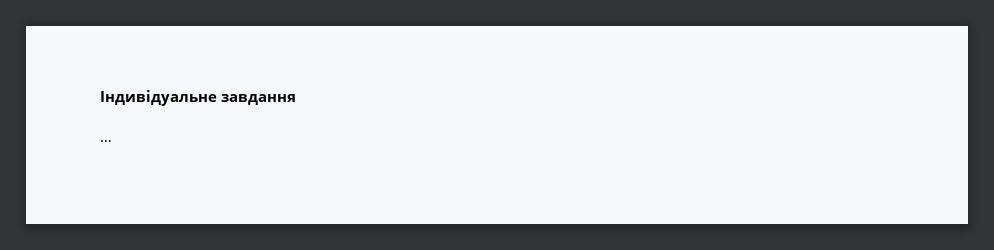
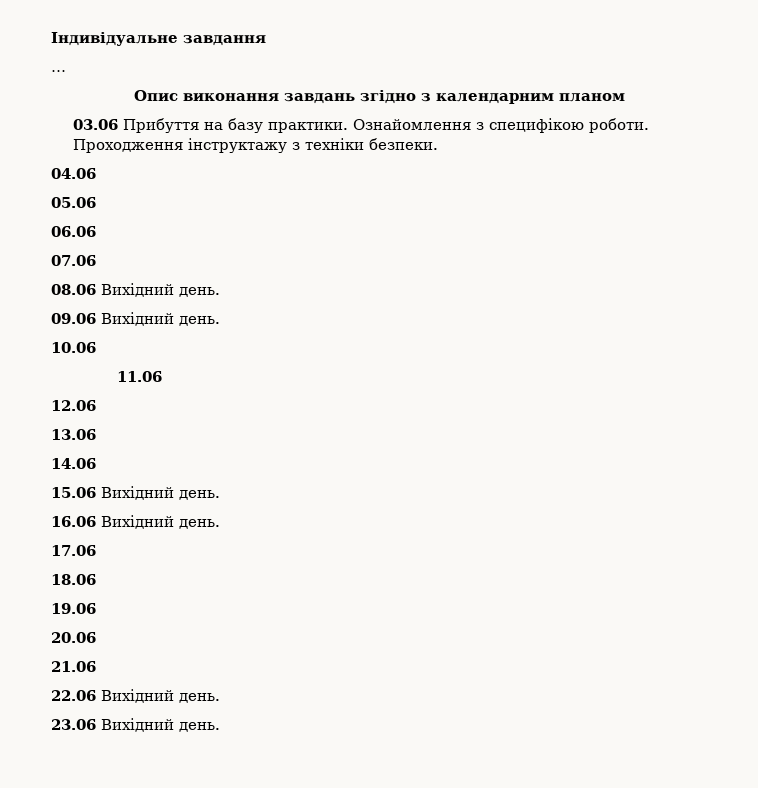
(112, 141) none -> [133,90,625,104] [73,118,650,133] [73,138,439,153] [51,168,96,179] [51,197,96,208] [51,226,96,237] [51,255,96,266] [51,283,220,297] [51,312,220,326] [51,342,96,353] [117,371,163,382] [51,400,96,411] [51,429,96,440] [51,458,96,469] [51,486,220,500] [51,515,220,529] [51,545,96,556] [51,574,96,585] [51,603,96,614] [51,632,96,643] [51,661,96,672] [51,689,220,703] [51,718,220,732] // Опис виконання завдань згідно з календарним планом // 03.06 Прибуття на базу практики. Ознайомлення з специфікою роботи. Проходження інструктажу з техніки безпеки. // 04.06 // 05.06 // 06.06 // 07.06 // 08.06 Вихідний день. // 09.06 Вихідний день. // 10.06 // 11.06 // 12.06 // 13.06 // 14.06 // 15.06 Вихідний день. // 16.06 Вихідний день. // 17.06 // 18.06 // 19.06 // 20.06 // 21.06 // 22.06 Вихідний день. // 23.06 Вихідний день.

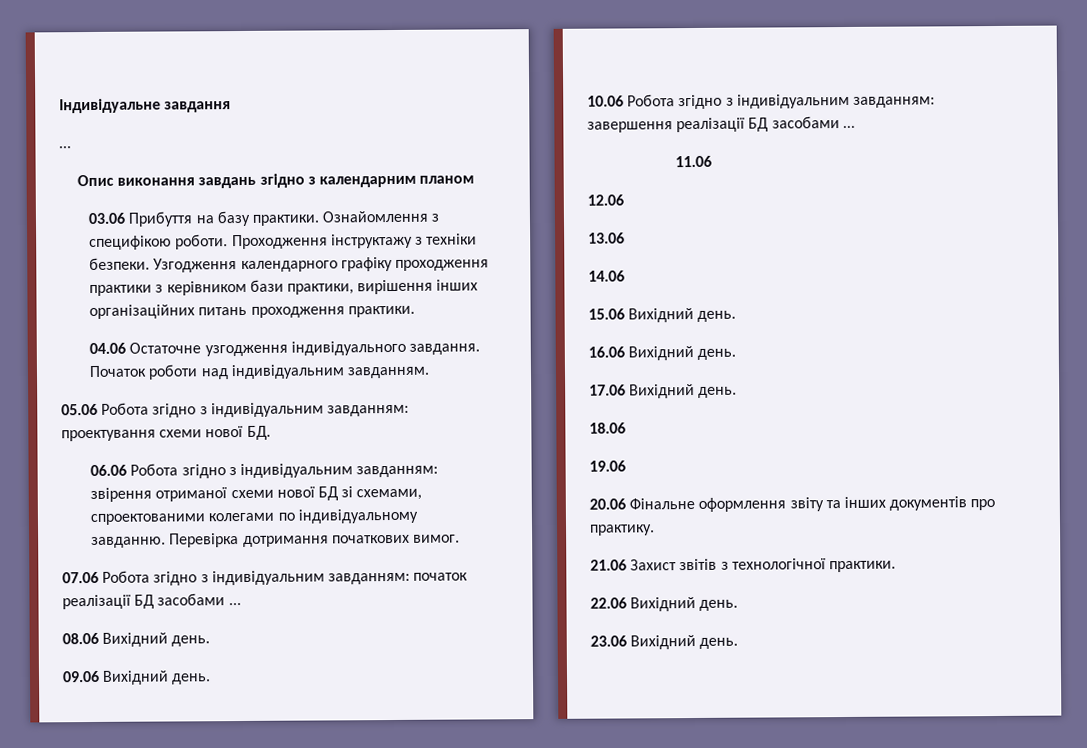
[51,168,96,179] [51,197,96,208] [51,226,96,237] [51,255,96,266] // 04.06 // 05.06 // 06.06 // 07.06 -> [153,257,490,273] [89,279,479,297] [89,304,415,320] [89,340,481,357] [89,364,431,380] [61,402,409,418] [61,425,271,442] [90,463,439,479] [90,486,423,503] [90,508,418,526] [91,533,461,549] [62,570,469,586] [62,593,241,610] Узгодження календарного графіку проходження практики з керівником бази практики, вирішення інших організаційних питань проходження практики. // 04.06 Остаточне узгодження індивідуального завдання. Початок роботи над індивідуальним завданням. // 05.06 Робота згідно з індивідуальним завданням: проектування схеми нової БД. // 06.06 Робота згідно з індивідуальним завданням: звірення отриманої схеми нової БД зі схемами, спроектованими колегами по індивідуальному завданню. Перевірка дотримання початкових вимог. // 07.06 Робота згідно з індивідуальним завданням: початок реалізації БД засобами …
(96, 347) none -> [627,93,935,110] [587,116,855,133] Робота згідно з індивідуальним завданням: завершення реалізації БД засобами …
(96, 550) none -> [629,383,738,399] Вихідний день.
[51,661,96,672] // 21.06 -> [629,496,996,512] [590,524,655,536] [590,558,896,573] Фінальне оформлення звіту та інших документів про практику. // 21.06 Захист звітів з технологічної практики.

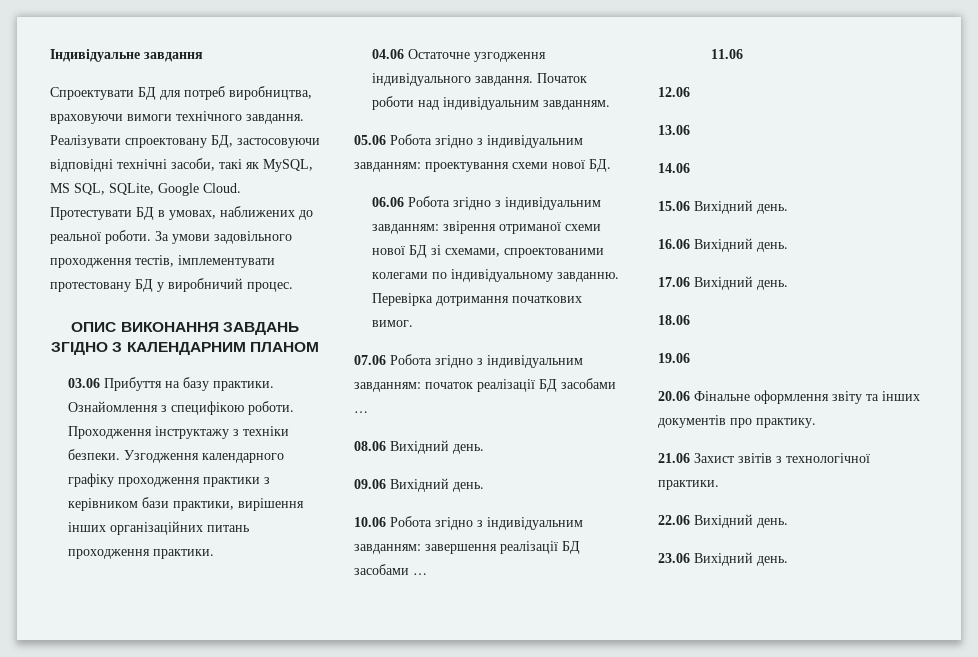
[59,146,71,149] [76,173,475,189] … // Опис виконання завдань згідно з календарним планом -> [50,86,312,100] [50,111,304,124] [50,135,320,148] [50,158,313,172] [50,183,241,196] [50,206,313,220] [50,230,292,244] [50,255,275,268] [50,278,293,292] [71,322,299,335] [51,342,319,355] Спроектувати БД для потреб виробництва, враховуючи вимоги технічного завдання. Реалізувати спроектовану БД, застосовуючи відповідні технічні засоби, такі як MySQL, MS SQL, SQLite, Google Cloud. Протестувати БД в умовах, наближених до реальної роботи. За умови задовільного проходження тестів, імплементувати протестовану БД у виробничий процеc. // ОПИС ВИКОНАННЯ ЗАВДАНЬ ЗГІДНО З КАЛЕНДАРНИМ ПЛАНОМ

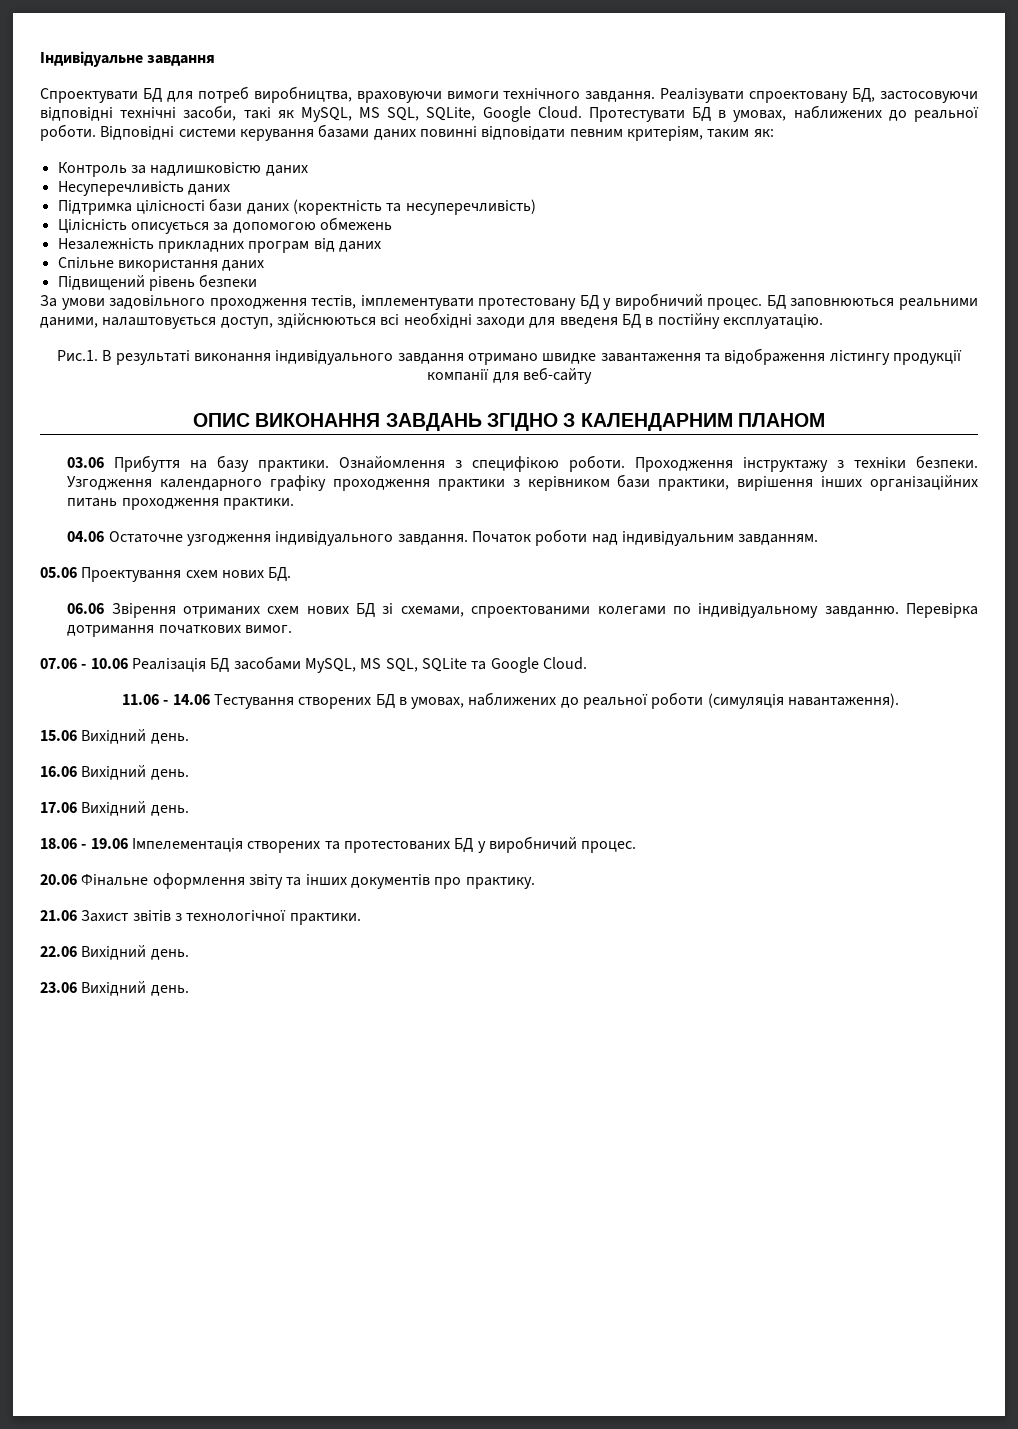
(151, 237) none -> [100,124,774,141] [57,162,308,177] [57,181,230,196] [57,198,536,215] [57,217,392,234] [57,238,381,253] [57,257,265,272] [57,274,258,291] Відповідні системи керування базами даних повинні відповідати певним критеріям, таким як: // Контроль за надлишковістю даних // Несуперечливість даних // Підтримка цілісності бази даних (коректність та несуперечливість) // Цілісність описується за допомогою обмежень // Незалежність прикладних програм від даних // Спільне використання даних // Підвищений рівень безпеки //
(293, 287) none -> [766,295,979,310] [40,312,823,329] [57,348,962,365] [427,367,592,384] БД заповнюються реальними даними, налаштовується доступ, здійснюються всі необхідні заходи для введеня БД в постійну експлуатацію. // Рис.1. В результаті виконання індивідуального завдання отримано швидке завантаження та відображення лістингу продукції компанії для веб-сайту
[390,134,583,148] [354,159,611,172] [371,196,601,210] [371,221,601,234] [371,246,405,255] Робота згідно з індивідуальним завданням: проектування схеми нової БД. // 06.06 Робота згідно з індивідуальним завданням: звірення отриманої схеми нової -> [81,567,292,582] [67,603,349,618] Проектування схем нових БД. // 06.06 Звірення отриманих схем нових
[390,354,583,368] [354,378,616,392] [354,411,368,413] [354,440,484,454] [354,478,484,492] [354,516,583,530] [354,541,580,554] [354,564,427,575] Робота згідно з індивідуальним завданням: початок реалізації БД засобами … // 08.06 Вихідний день. // 09.06 Вихідний день. // 10.06 Робота згідно з індивідуальним завданням: завершення реалізації БД засобами … -> [81,656,587,673] - 10.06 Реалізація БД засобами MySQL, MS SQL, SQLite та Google Cloud.
[658,87,690,97] [658,125,690,135] // 12.06 // 13.06 // -> [163,700,169,705] -
(690, 168) none -> [213,692,900,709] Тестування створених БД в умовах, наближених до реальної роботи (симуляція навантаження).
(690, 320) // -> [81,844,87,849] -
(690, 358) none -> [131,836,637,853] Імпелементація створених та протестованих БД у виробничий процес.

